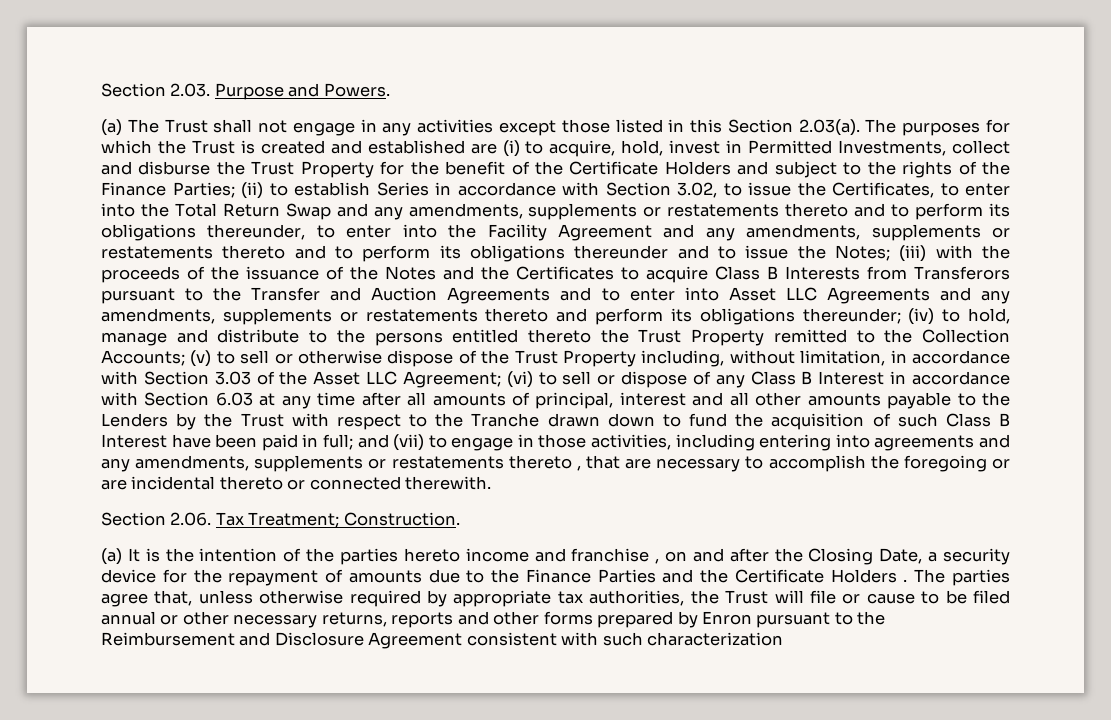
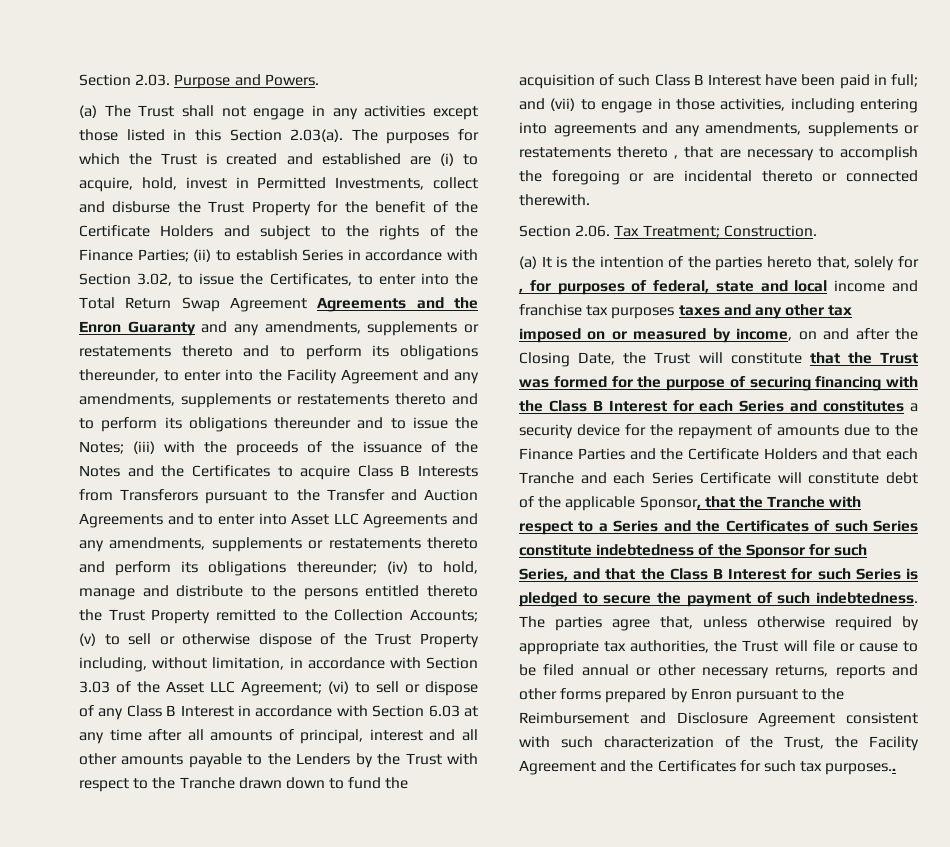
(331, 211) none -> [230,297,478,312] [79,321,196,336] Agreement Agreements and the Enron Guaranty
[465,548,660,564] income and franchise , -> [816,256,919,271] [519,280,918,295] [519,304,853,319] [519,328,793,343] that, solely for , for purposes of federal, state and local income and franchise tax purposes taxes and any other tax imposed on or measured by income,
(923, 556) none -> [623,352,918,364] [519,376,918,391] [519,400,905,412] the Trust will constitute that the Trust was formed for the purpose of securing financing with the Class B Interest for each Series and constitutes
[903,580,908,582] . -> [821,448,918,460] [519,472,918,484] [519,496,862,511] [519,520,918,535] [519,544,868,559] [519,568,918,581] [519,592,918,607] and that each Tranche and each Series Certificate will constitute debt of the applicable Sponsor, that the Tranche with respect to a Series and the Certificates of such Series constitute indebtedness of the Sponsor for such Series, and that the Class B Interest for such Series is pledged to secure the payment of such indebtedness.
(784, 639) none -> [724,736,919,751] [519,760,897,775] of the Trust, the Facility Agreement and the Certificates for such tax purposes..

